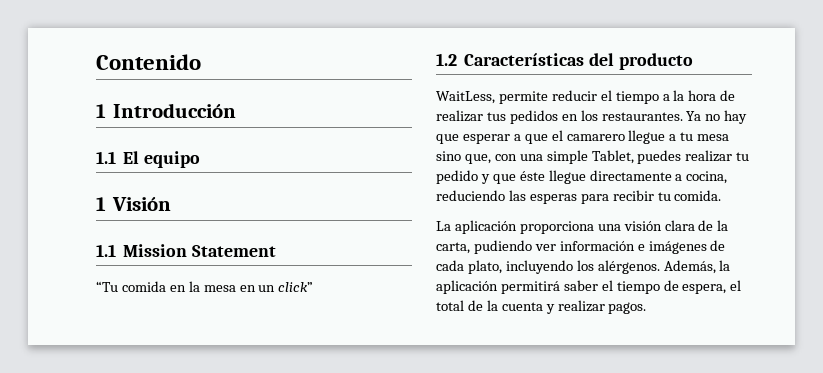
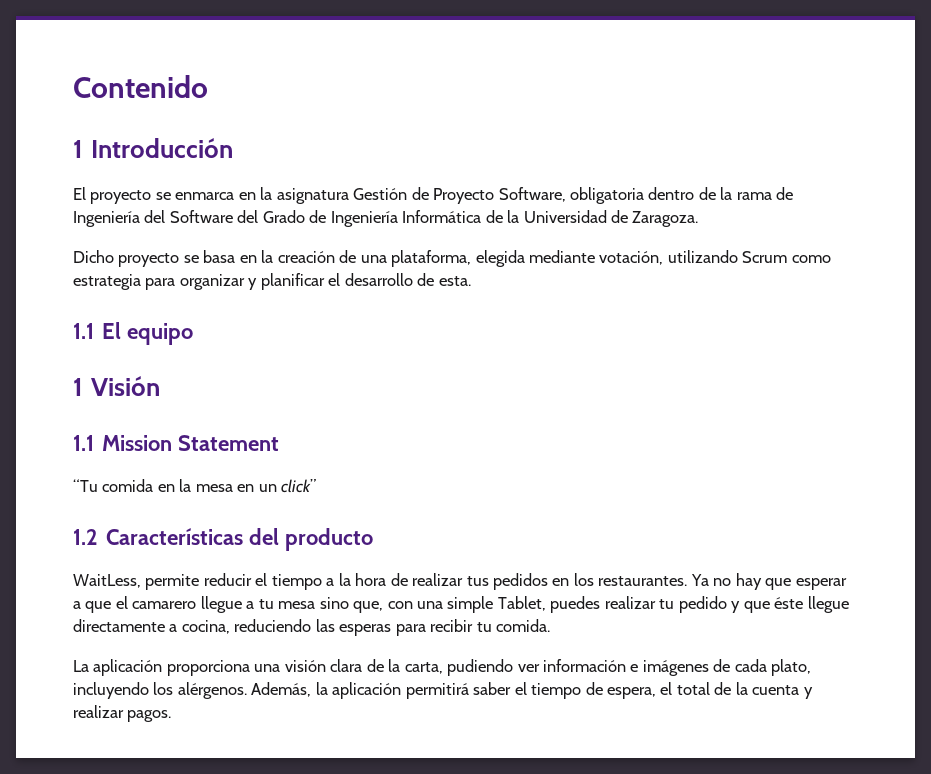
(237, 110) none -> [73,187,794,204] [73,210,699,227] [73,250,831,267] [73,273,471,290] // El proyecto se enmarca en la asignatura Gestión de Proyecto Software, obligatoria dentro de la rama de Ingeniería del Software del Grado de Ingeniería Informática de la Universidad de Zaragoza. // Dicho proyecto se basa en la creación de una plataforma, elegida mediante votación, utilizando Scrum como estrategia para organizar y planificar el desarrollo de esta.

